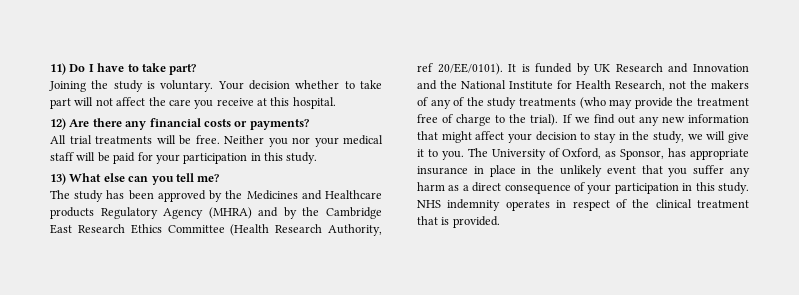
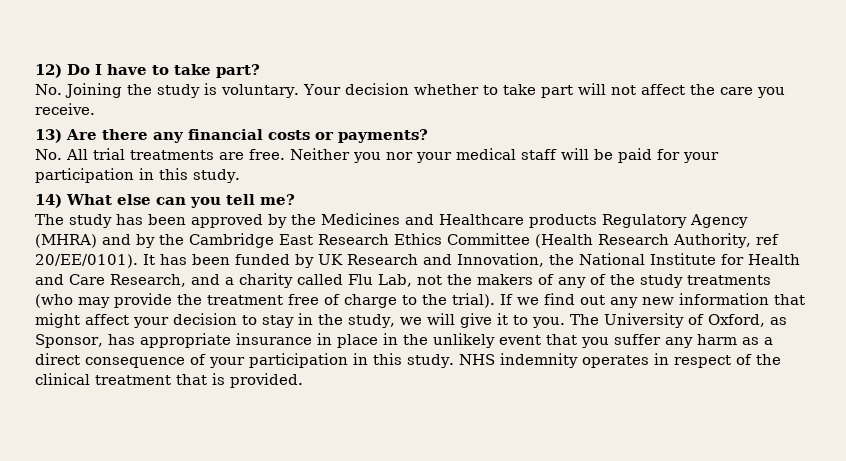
[50,63,66,75] 11) -> [35,64,62,78] 12)
(197, 69) none -> [35,84,62,95] No.
[216,97,336,109] [50,118,66,130] receive at this hospital. // 12) -> [35,103,95,115] [35,129,62,143] receive. // 13)
(309, 124) none -> [35,149,62,160] No.
[156,135,191,145] will be -> [219,152,244,160] are
[50,173,66,185] 13) -> [35,194,62,208] 14)
[521,64,530,72] is -> [160,254,230,265] has been
[693,64,749,72] [417,80,437,90] Innovation and -> [457,253,544,267] Innovation,
[615,80,665,91] Research, -> [35,273,412,288] and Care Research, and a charity called Flu Lab,

